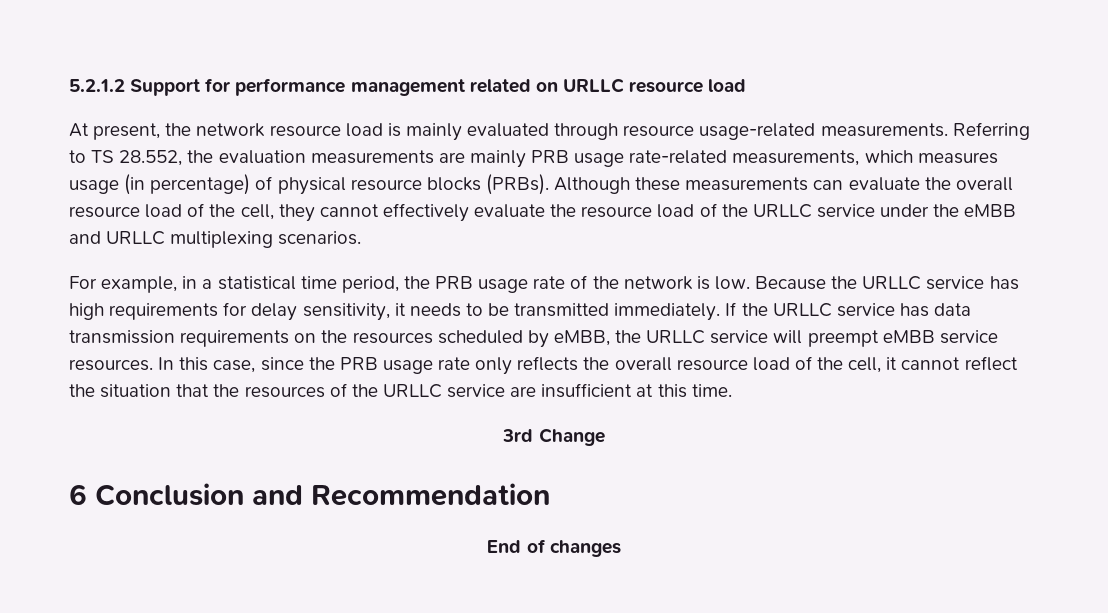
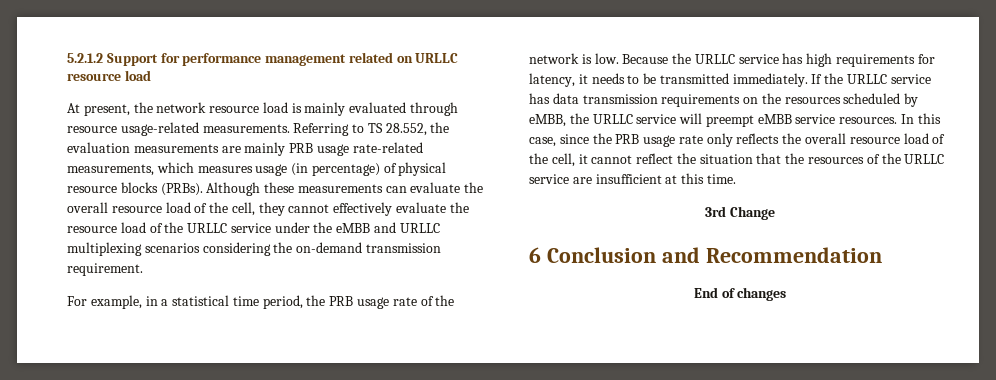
[278,231,362,245] scenarios. -> [144,242,441,256] [67,263,143,276] scenarios considering the on-demand transmission requirement.
[251,303,390,321] delay sensitivity, -> [529,73,575,87] latency,

